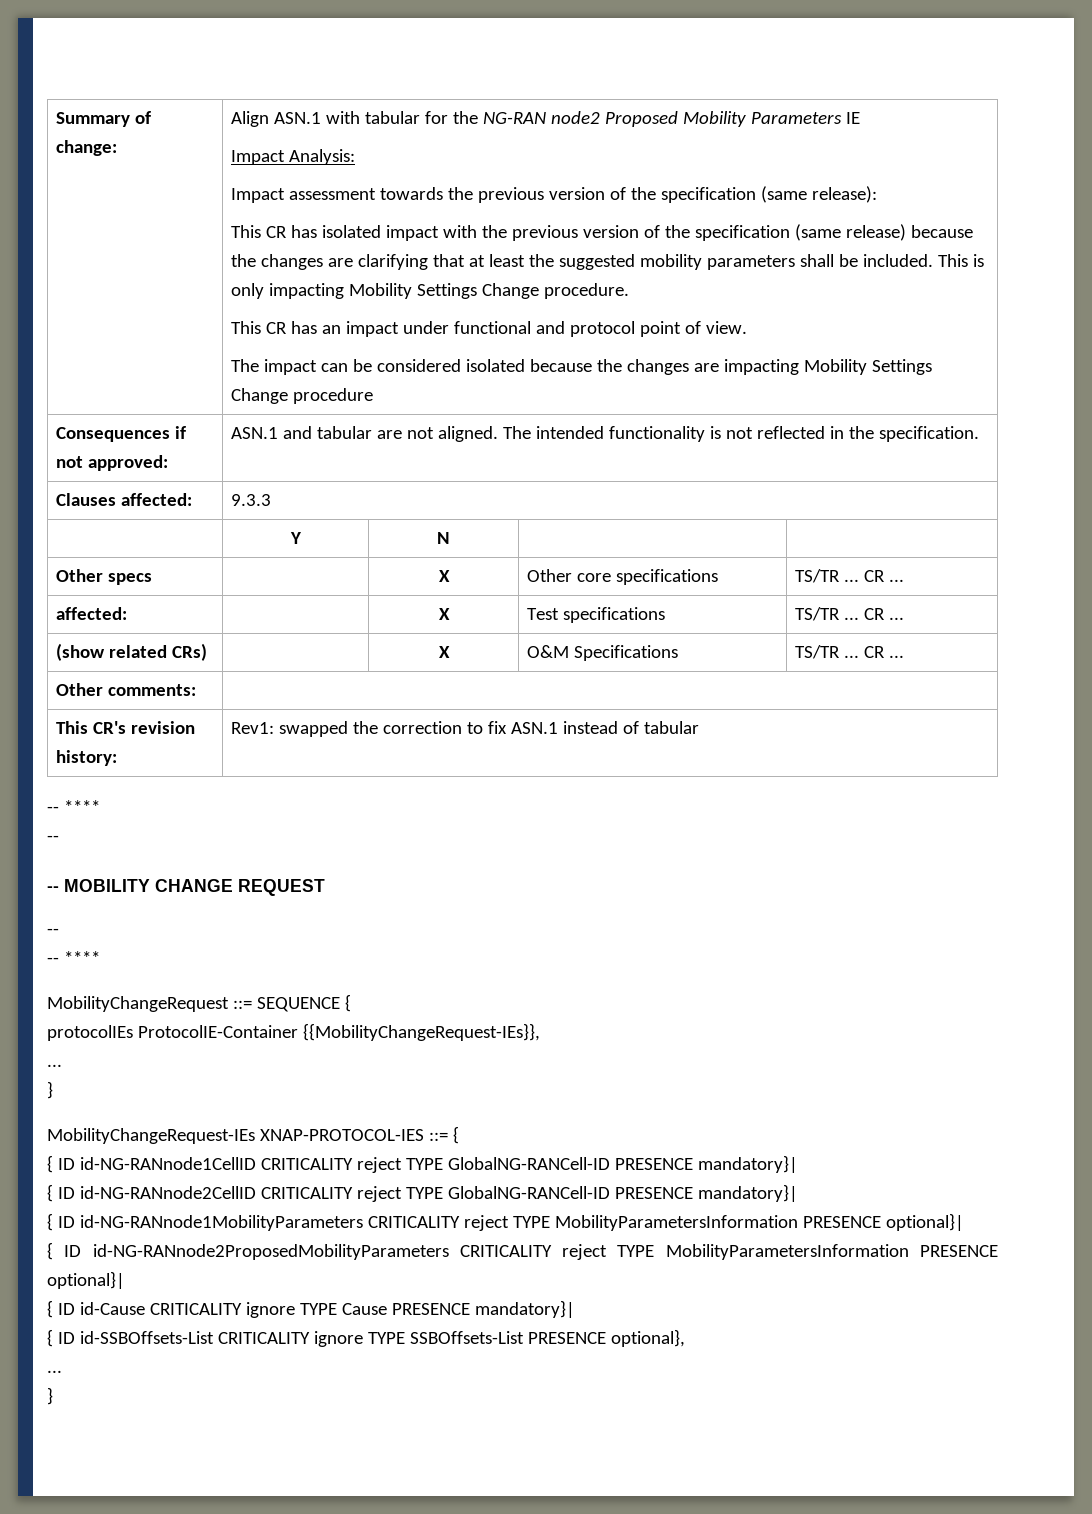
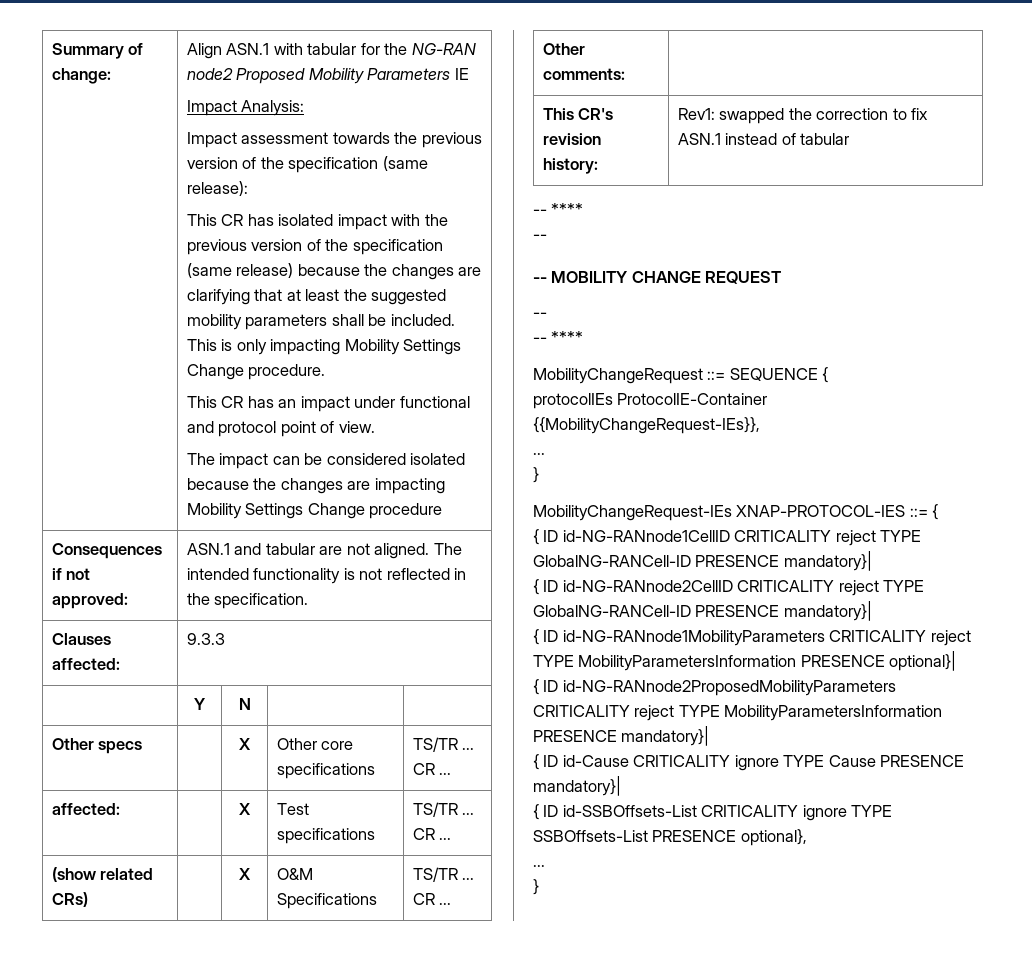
[47,1271,125,1289] optional}| -> [621,726,710,746] mandatory}|

